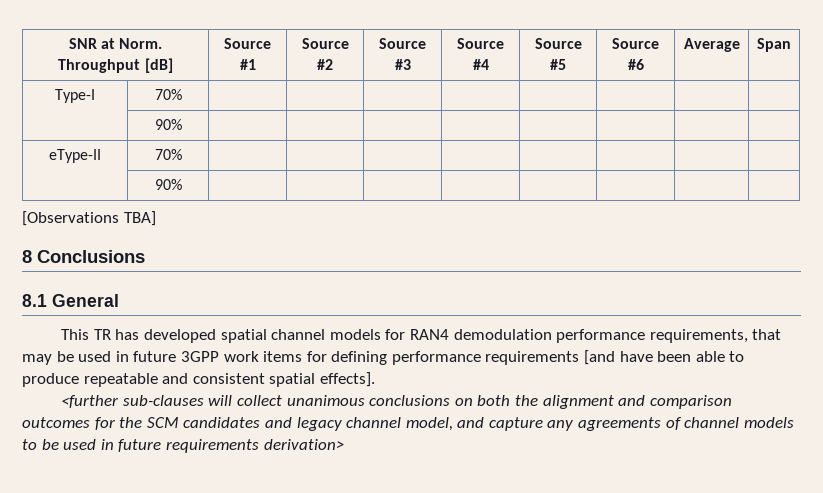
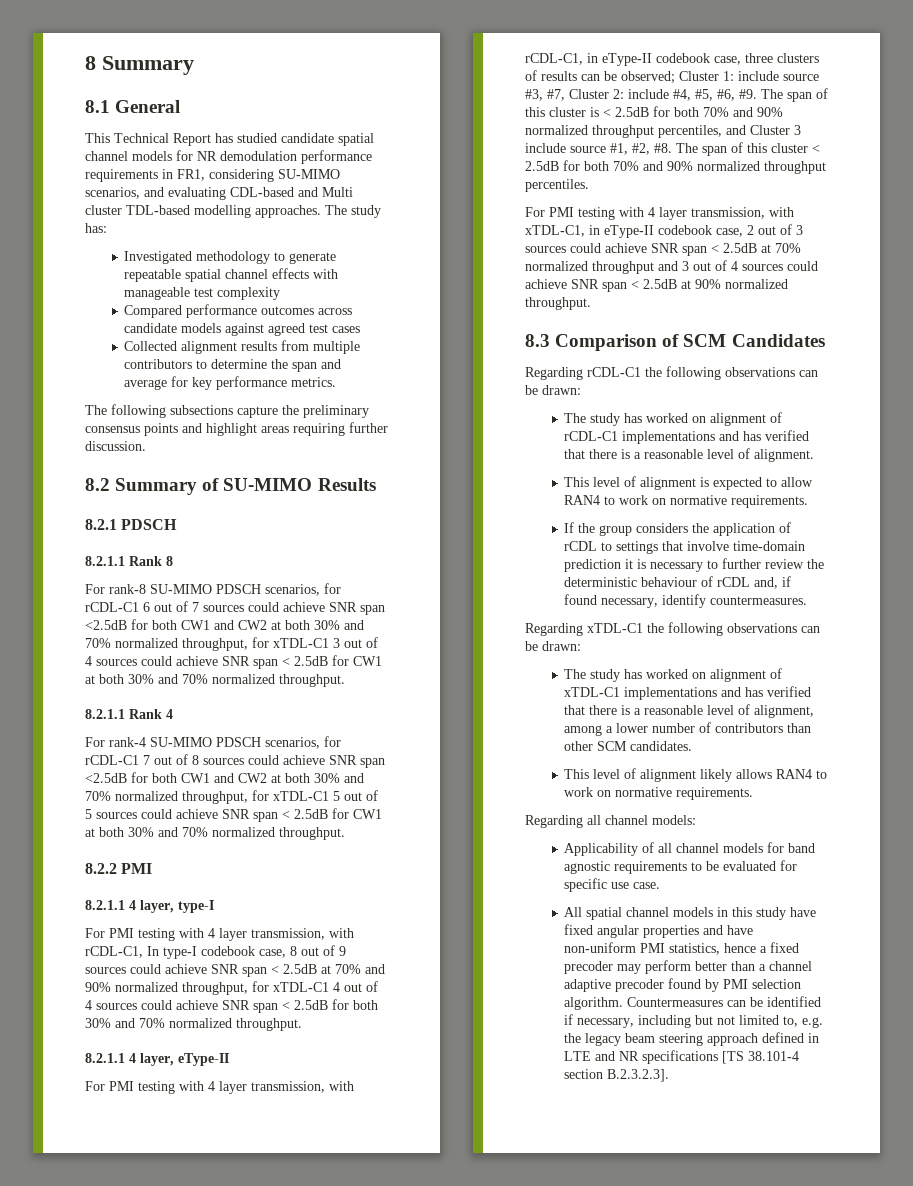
[68,38,163,49] [58,58,173,73] [224,38,271,49] [239,59,256,70] [301,38,349,49] [317,59,333,70] [379,38,426,49] [394,59,411,70] [457,38,504,49] [472,59,489,70] [534,38,582,49] [550,59,566,70] [612,38,659,49] [627,59,644,70] [683,38,740,52] [757,38,791,52] [55,89,95,103] [154,89,182,100] [154,119,182,130] [49,149,101,163] [154,149,182,160] [154,179,182,190] [22,211,156,226] [22,250,145,263] [22,294,119,307] [61,329,216,343] SNR at Norm. Throughput [dB] | Source #1 | Source #2 | Source #3 | Source #4 | Source #5 | Source #6 | Average | Span // Type-I | 70% | | | | | | | | // | 90% | | | | | | | | // eType-II | 70% | | | | | | | | // | 90% | | | | | | | | // [Observations TBA] // 8 Conclusions // 8.1 General // This TR has developed -> [85,56,194,75] [85,100,181,113] [85,133,334,146] 8 Summary // 8.1 General // This Technical Report has studied candidate
[409,329,449,340] RAN4 -> [197,151,217,161] NR
[649,329,782,343] [22,350,745,365] [22,372,375,387] [61,395,732,409] [22,417,794,431] [22,439,344,453] requirements, that may be used in future 3GPP work items for defining performance requirements [and have been able to produce repeatable and consistent spatial effects]. // <further sub-clauses will collect unanimous conclusions on both the alignment and comparison outcomes for the SCM candidates and legacy channel model, and capture any agreements of channel models to be used in future requirements derivation> -> [85,169,340,182] [85,187,353,200] [85,205,381,218] [85,223,107,233] [124,251,337,264] [124,268,339,282] [124,287,281,300] [124,304,353,318] [124,323,361,336] [124,340,361,354] [124,359,342,372] [124,376,337,390] [85,404,369,418] [85,422,388,436] [85,441,146,451] [85,478,376,495] [85,519,178,530] [85,556,173,566] [85,583,341,596] [85,601,385,615] [85,619,364,630] [85,637,378,651] [85,655,382,669] [85,674,345,687] [85,709,173,719] [85,736,341,749] [85,754,385,768] [85,772,364,783] [85,790,378,804] [85,808,382,822] [85,827,345,840] [85,863,153,874] [85,900,214,913] [85,928,354,941] [85,945,346,959] [85,964,385,977] [85,981,378,995] [85,999,378,1013] [85,1018,302,1031] [85,1053,229,1066] [85,1081,354,1094] [525,53,819,66] [525,70,819,84] [525,88,828,102] [525,106,783,117] [525,125,801,138] [525,142,820,156] [525,160,826,174] [525,179,589,192] [525,207,794,220] [525,224,803,238] [525,243,801,256] [525,260,818,274] [525,279,788,292] [525,297,591,310] [525,334,825,351] [525,366,818,380] [525,385,581,395] [564,412,783,426] [564,430,810,444] [564,448,815,462] [564,476,814,490] [564,495,809,508] [564,522,792,536] [564,541,806,554] [564,558,825,572] [564,576,792,589] [564,594,808,608] [525,622,820,636] [525,641,581,651] [564,668,783,682] [564,686,812,700] [564,704,815,718] [564,722,812,736] [564,741,693,751] [564,768,828,782] [564,787,754,800] [525,815,696,828] [564,842,816,856] [564,860,798,874] [564,878,661,892] [564,907,817,920] [564,924,754,938] [564,942,800,955] [564,960,813,974] [564,978,802,992] [564,996,822,1010] [564,1014,824,1028] [564,1032,820,1046] [564,1050,800,1064] [564,1069,670,1082] requirements in FR1, considering SU-MIMO scenarios, and evaluating CDL-based and Multi cluster TDL-based modelling approaches. The study has: // Investigated methodology to generate repeatable spatial channel effects with manageable test complexity // Compared performance outcomes across candidate models against agreed test cases // Collected alignment results from multiple contributors to determine the span and average for key performance metrics. // The following subsections capture the preliminary consensus points and highlight areas requiring further discussion. // 8.2 Summary of SU-MIMO Results // 8.2.1 PDSCH // 8.2.1.1 Rank 8 // For rank-8 SU-MIMO PDSCH scenarios, for rCDL-C1 6 out of 7 sources could achieve SNR span <2.5dB for both CW1 and CW2 at both 30% and 70% normalized throughput, for xTDL-C1 3 out of 4 sources could achieve SNR span < 2.5dB for CW1 at both 30% and 70% normalized throughput. // 8.2.1.1 Rank 4 // For rank-4 SU-MIMO PDSCH scenarios, for rCDL-C1 7 out of 8 sources could achieve SNR span <2.5dB for both CW1 and CW2 at both 30% and 70% normalized throughput, for xTDL-C1 5 out of 5 sources could achieve SNR span < 2.5dB for CW1 at both 30% and 70% normalized throughput. // 8.2.2 PMI // 8.2.1.1 4 layer, type-I // For PMI testing with 4 layer transmission, with rCDL-C1, In type-I codebook case, 8 out of 9 sources could achieve SNR span < 2.5dB at 70% and 90% normalized throughput, for xTDL-C1 4 out of 4 sources could achieve SNR span < 2.5dB for both 30% and 70% normalized throughput. // 8.2.1.1 4 layer, eType-II // For PMI testing with 4 layer transmission, with rCDL-C1, in eType-II codebook case, three clusters of results can be observed; Cluster 1: include source #3, #7, Cluster 2: include #4, #5, #6, #9. The span of this cluster is < 2.5dB for both 70% and 90% normalized throughput percentiles, and Cluster 3 include source #1, #2, #8. The span of this cluster < 2.5dB for both 70% and 90% normalized throughput percentiles. // For PMI testing with 4 layer transmission, with xTDL-C1, in eType-II codebook case, 2 out of 3 sources could achieve SNR span < 2.5dB at 70% normalized throughput and 3 out of 4 sources could achieve SNR span < 2.5dB at 90% normalized throughput. // 8.3 Comparison of SCM Candidates // Regarding rCDL-C1 the following observations can be drawn: // The study has worked on alignment of rCDL-C1 implementations and has verified that there is a reasonable level of alignment. // This level of alignment is expected to allow RAN4 to work on normative requirements. // If the group considers the application of rCDL to settings that involve time-domain prediction it is necessary to further review the deterministic behaviour of rCDL and, if found necessary, identify countermeasures. // Regarding xTDL-C1 the following observations can be drawn: // The study has worked on alignment of xTDL-C1 implementations and has verified that there is a reasonable level of alignment, among a lower number of contributors than other SCM candidates. // This level of alignment likely allows RAN4 to work on normative requirements. // Regarding all channel models: // Applicability of all channel models for band agnostic requirements to be evaluated for specific use case. // All spatial channel models in this study have fixed angular properties and have non-uniform PMI statistics, hence a fixed precoder may perform better than a channel adaptive precoder found by PMI selection algorithm. Countermeasures can be identified if necessary, including but not limited to, e.g. the legacy beam steering approach defined in LTE and NR specifications [TS 38.101-4 section B.2.3.2.3].

